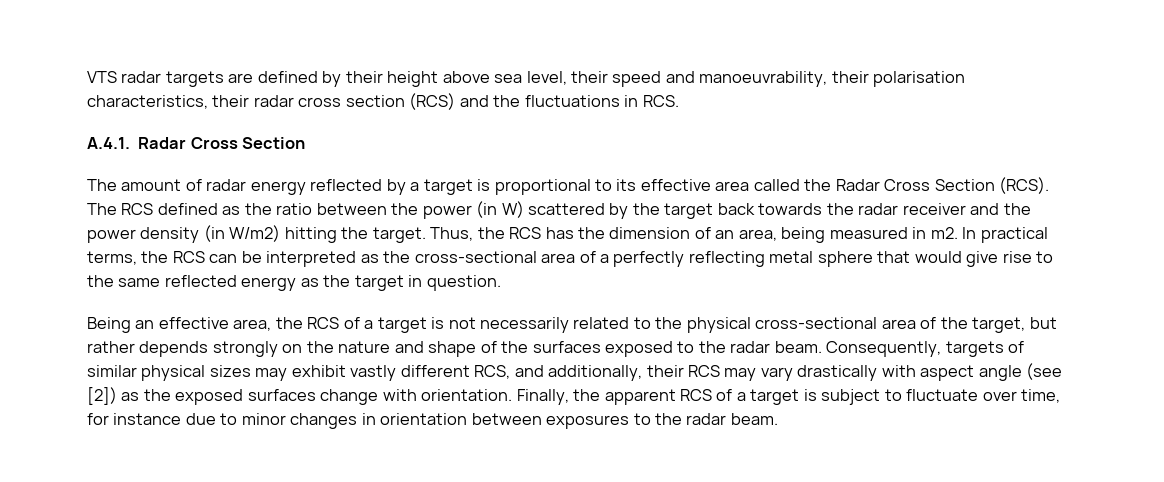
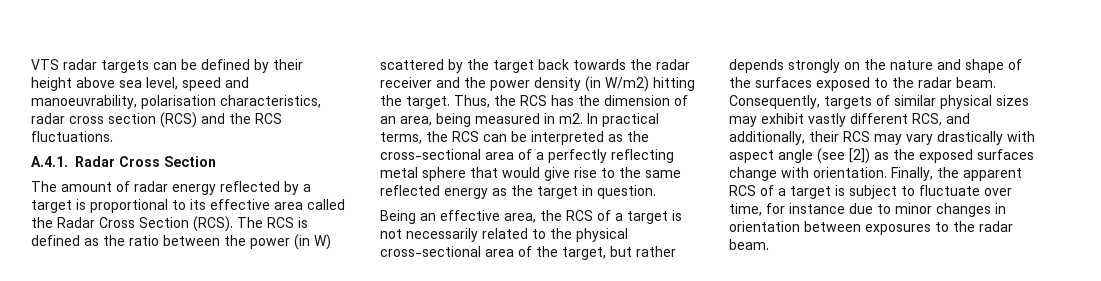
[228,73,254,83] are -> [153,59,197,70] can be
[571,71,609,83] their -> (178, 83) none
[831,71,869,83] their -> (137, 102) none
[212,95,250,107] their -> (321, 101) none
[524,95,679,107] fluctuations in RCS. -> [255,113,282,124] [31,131,113,142] RCS fluctuations.
(154, 209) none -> [298,217,308,228] is

